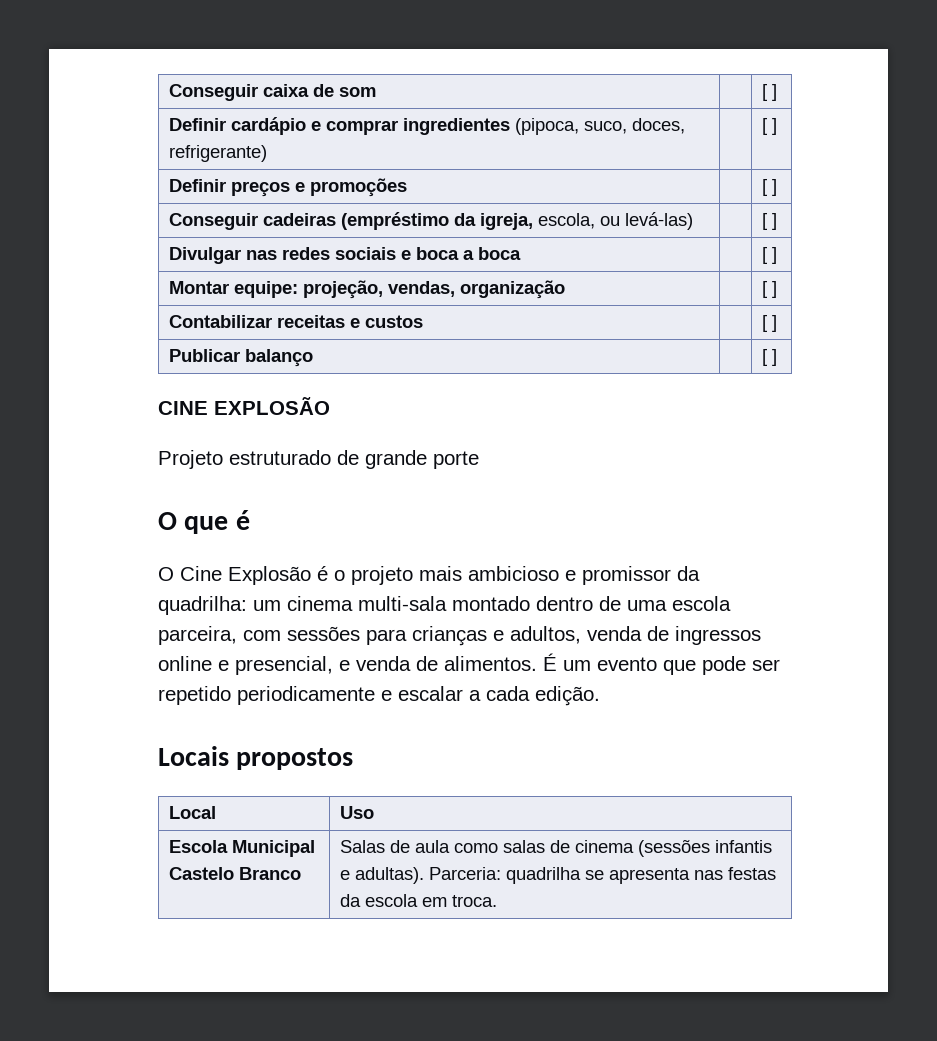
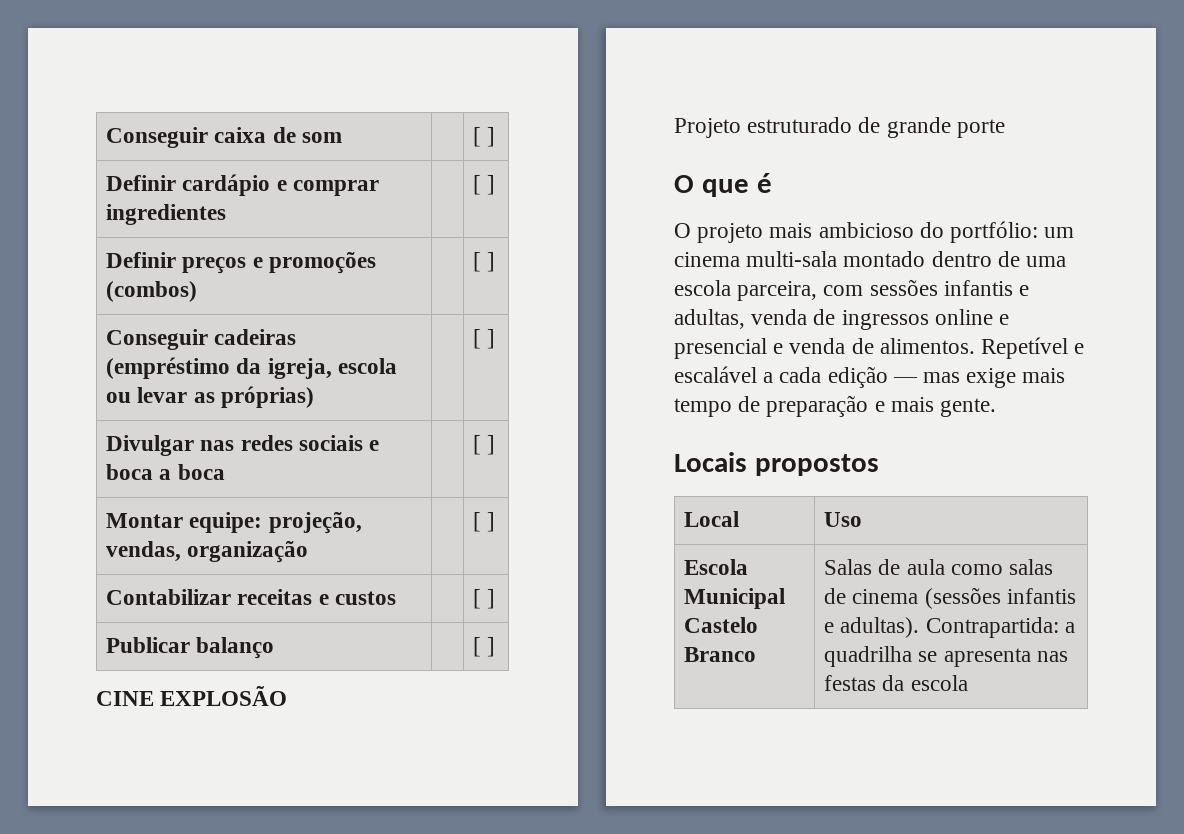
[514,118,685,135] [168,145,267,162] (pipoca, suco, doces, refrigerante) -> (227, 214) none
(407, 187) none -> [106,281,198,302] (combos)
[537,212,693,230] escola, ou levá-las) -> [337,358,397,374] [106,386,314,408] escola ou levar as próprias)
[180,566,700,585] [158,596,247,615] Cine Explosão é o projeto mais ambicioso e promissor da quadrilha: -> [697,221,1039,243] projeto mais ambicioso do portfólio:
[366,626,581,646] para crianças e adultos, -> [943,280,1030,296] [674,309,745,329] infantis e adultas,
[235,656,333,675] presencial, -> [674,338,767,359] presencial
[543,653,780,675] [158,686,600,706] É um evento que pode ser repetido periodicamente e escalar a cada edição. -> [981,337,1085,359] [674,366,1066,388] [674,395,997,417] Repetível e escalável a cada edição — mas exige mais tempo de preparação e mais gente.
[428,867,501,880] Parceria: -> [925,617,1075,638] Contrapartida: a
[421,895,497,907] em troca. -> (968, 683) none

